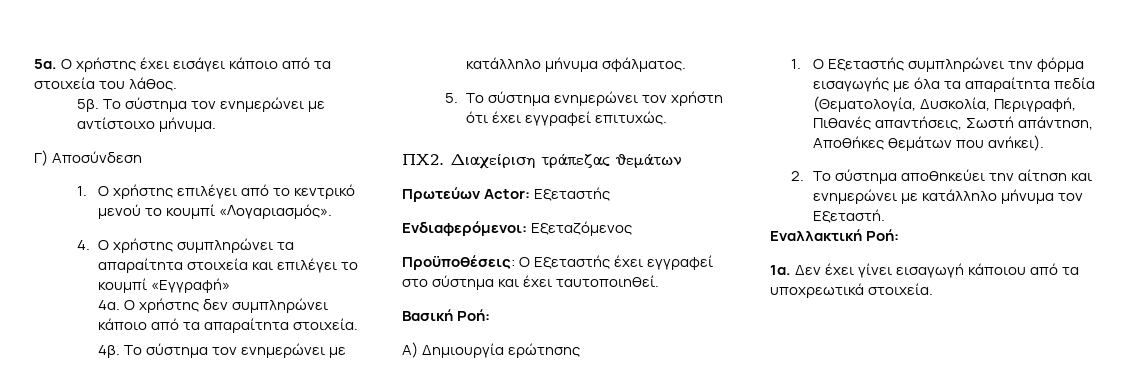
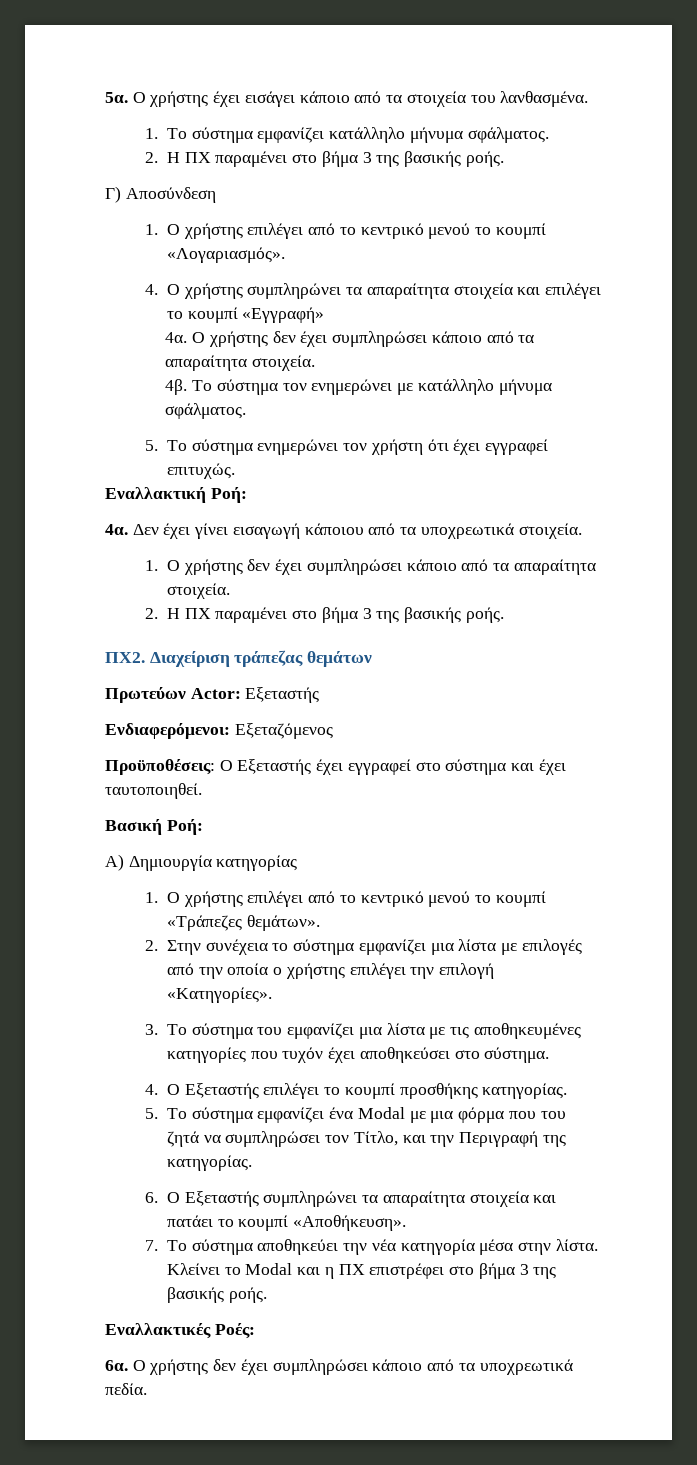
[129,77,178,91] [76,97,325,112] [76,117,216,132] λάθος. // 5β. Το σύστημα τον ενημερώνει με αντίστοιχο μήνυμα. -> [500,91,589,107] [145,127,549,143] [145,151,504,167] λανθασμένα. // 1. Το σύστημα εμφανίζει κατάλληλο μήνυμα σφάλματος. // 2. Η ΠΧ παραμένει στο βήμα 3 της βασικής ροής.
[232,298,329,313] συμπληρώνει -> [300,331,428,347] έχει συμπληρώσει
(668, 118) none -> [105,487,247,503] [105,523,582,539] [145,559,596,575] [167,583,231,599] [145,607,504,623] // Εναλλακτική Ροή: // 4α. Δεν έχει γίνει εισαγωγή κάποιου από τα υποχρεωτικά στοιχεία. // 1. Ο χρήστης δεν έχει συμπληρώσει κάποιο από τα απαραίτητα στοιχεία. // 2. Η ΠΧ παραμένει στο βήμα 3 της βασικής ροής.
[508,343,581,358] [791,57,1084,72] [812,77,1095,92] [812,96,1076,112] [812,116,1093,130] [812,135,1044,151] [791,169,1092,184] [812,189,1083,204] [812,209,885,223] [770,229,900,241] [770,263,1080,278] [770,283,934,298] ερώτησης // 1. Ο Εξεταστής συμπληρώνει την φόρμα εισαγωγής με όλα τα απαραίτητα πεδία (Θεματολογία, Δυσκολία, Περιγραφή, Πιθανές απαντήσεις, Σωστή απάντηση, Αποθήκες θεμάτων που ανήκει). // 2. Το σύστημα αποθηκεύει την αίτηση και ενημερώνει με κατάλληλο μήνυμα τον Εξεταστή. // Εναλλακτική Ροή: // 1α. Δεν έχει γίνει εισαγωγή κάποιου από τα υποχρεωτικά στοιχεία. -> [216,855,298,871] [145,891,546,907] [167,915,320,931] [145,939,582,955] [167,963,495,979] [167,987,273,1003] [145,1023,581,1039] [167,1047,550,1063] [145,1083,568,1099] [145,1107,566,1123] [167,1131,566,1147] [167,1155,253,1171] [145,1191,557,1207] [167,1215,407,1231] [145,1239,598,1255] [167,1263,557,1279] [167,1287,267,1303] [105,1323,255,1339] [105,1359,573,1375] [105,1383,147,1395] κατηγορίας // 1. Ο χρήστης επιλέγει από το κεντρικό μενού το κουμπί «Τράπεζες θεμάτων». // 2. Στην συνέχεια το σύστημα εμφανίζει μια λίστα με επιλογές από την οποία ο χρήστης επιλέγει την επιλογή «Κατηγορίες». // 3. Το σύστημα του εμφανίζει μια λίστα με τις αποθηκευμένες κατηγορίες που τυχόν έχει αποθηκεύσει στο σύστημα. // 4. Ο Εξεταστής επιλέγει το κουμπί προσθήκης κατηγορίας. // 5. Το σύστημα εμφανίζει ένα Modal με μια φόρμα που του ζητά να συμπληρώσει τον Τίτλο, και την Περιγραφή της κατηγορίας. // 6. Ο Εξεταστής συμπληρώνει τα απαραίτητα στοιχεία και πατάει το κουμπί «Αποθήκευση». // 7. Το σύστημα αποθηκεύει την νέα κατηγορία μέσα στην λίστα. Κλείνει το Modal και η ΠΧ επιστρέφει στο βήμα 3 της βασικής ροής. // Εναλλακτικές Ροές: // 6α. Ο χρήστης δεν έχει συμπληρώσει κάποιο από τα υποχρεωτικά πεδία.

